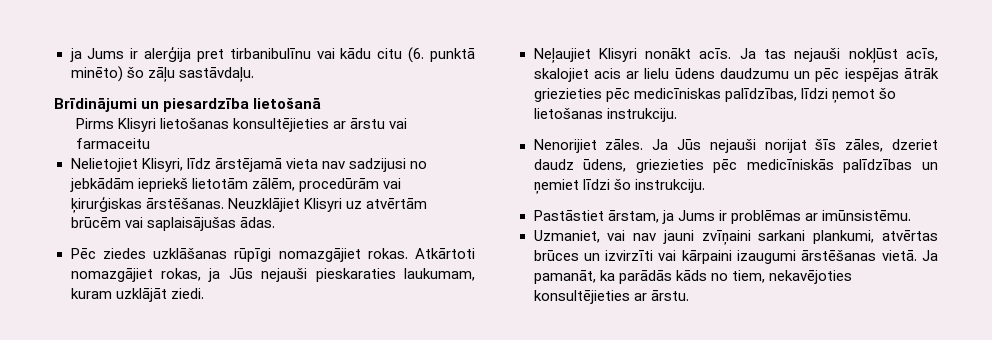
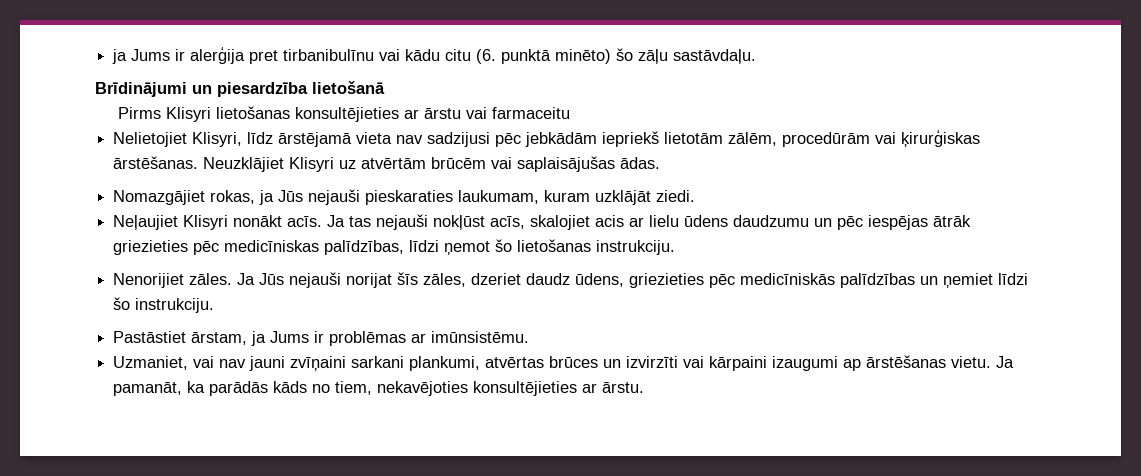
[409,161,427,169] no -> [495,133,522,147] pēc
[70,248,475,262] [70,268,153,282] Pēc ziedes uzklāšanas rūpīgi nomazgājiet rokas. Atkārtoti nomazgājiet -> [113,190,206,205] Nomazgājiet
[801,250,917,261] ārstēšanas vietā. -> [843,355,992,371] ap ārstēšanas vietu.

